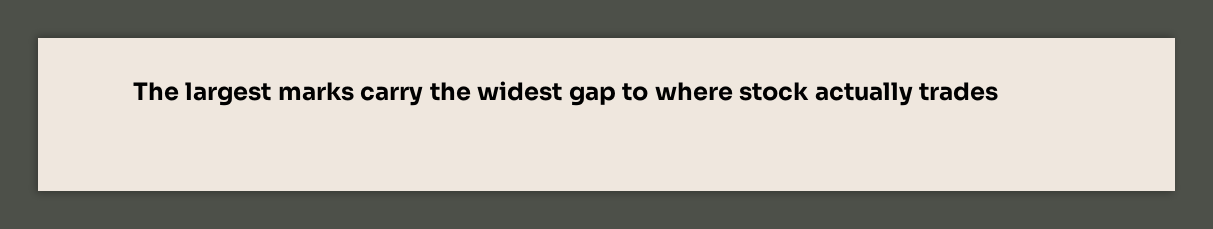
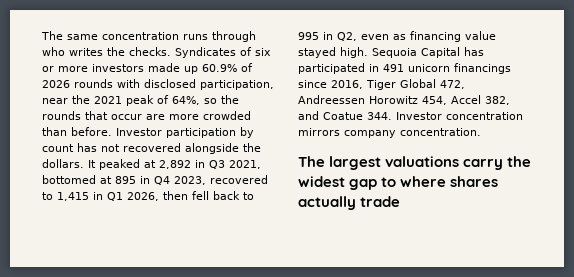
[133,82,354,106] The largest marks -> [41,31,256,42] [42,47,271,58] [42,63,253,74] [42,79,274,90] [42,95,239,106] [42,111,251,120] [42,127,254,138] [42,143,261,154] [42,159,261,170] [42,175,268,185] [42,191,254,201] [298,31,496,42] [298,47,484,58] [298,63,511,74] [298,79,465,90] [298,95,510,105] [298,111,523,120] [298,128,481,138] [298,156,460,170] The same concentration runs through who writes the checks. Syndicates of six or more investors made up 60.9% of 2026 rounds with disclosed participation, near the 2021 peak of 64%, so the rounds that occur are more crowded than before. Investor participation by count has not recovered alongside the dollars. It peaked at 2,892 in Q3 2021, bottomed at 895 in Q4 2023, recovered to 1,415 in Q1 2026, then fell back to 995 in Q2, even as financing value stayed high. Sequoia Capital has participated in 491 unicorn financings since 2016, Tiger Global 472, Andreessen Horowitz 454, Accel 382, and Coatue 344. Investor concentration mirrors company concentration. // The largest valuations
[739,82,999,106] stock actually trades -> [450,176,499,187] [298,196,401,210] shares actually trade

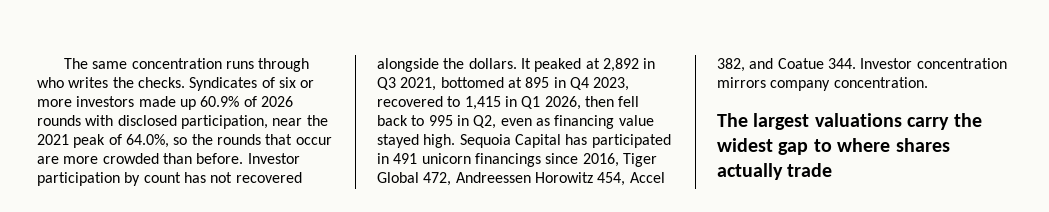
[172,96,200,105] 64%, -> [125,134,169,148] 64.0%,

